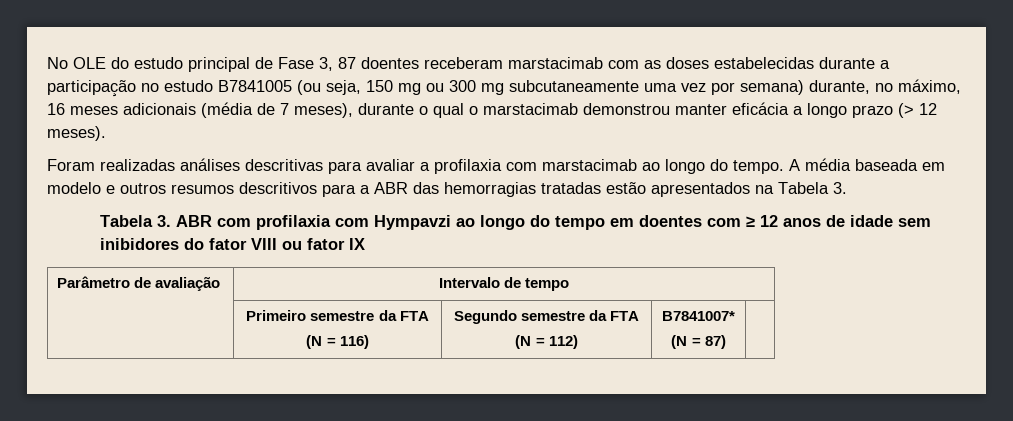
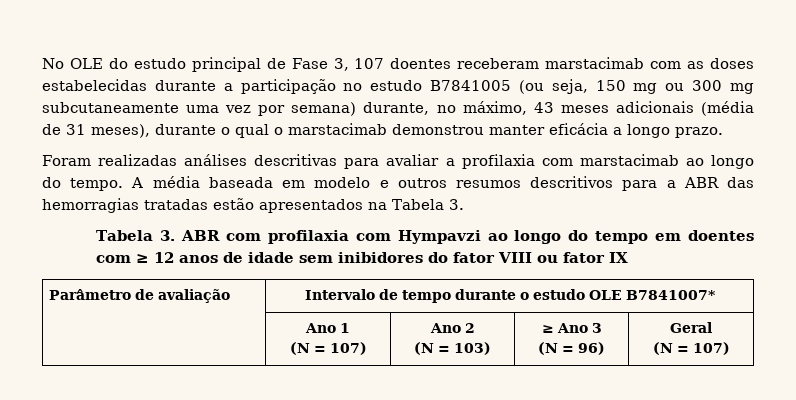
[338,57,356,69] 87 -> [354,58,385,69] 107
[47,103,65,115] 16 -> [533,102,554,113] 43
[280,103,289,115] 7 -> [66,124,86,135] 31
[852,103,937,118] [47,126,106,141] prazo (> 12 meses). -> [675,127,723,138] prazo.
[246,310,429,321] [306,335,369,349] [453,310,640,324] [515,335,578,349] [662,311,735,321] [671,335,726,349] // | Primeiro semestre da FTA // (N = 116) | Segundo semestre da FTA // (N = 112) | B7841007* // (N = 87) | -> [454,289,716,300] [305,323,350,333] [289,342,367,355] [429,323,475,333] [414,342,491,355] [541,323,602,333] [538,342,605,355] [670,322,712,333] [652,342,730,355] durante o estudo OLE B7841007* // | Ano 1 // (N = 107) | Ano 2 // (N = 103) | ≥ Ano 3 // (N = 96) | Geral // (N = 107)

